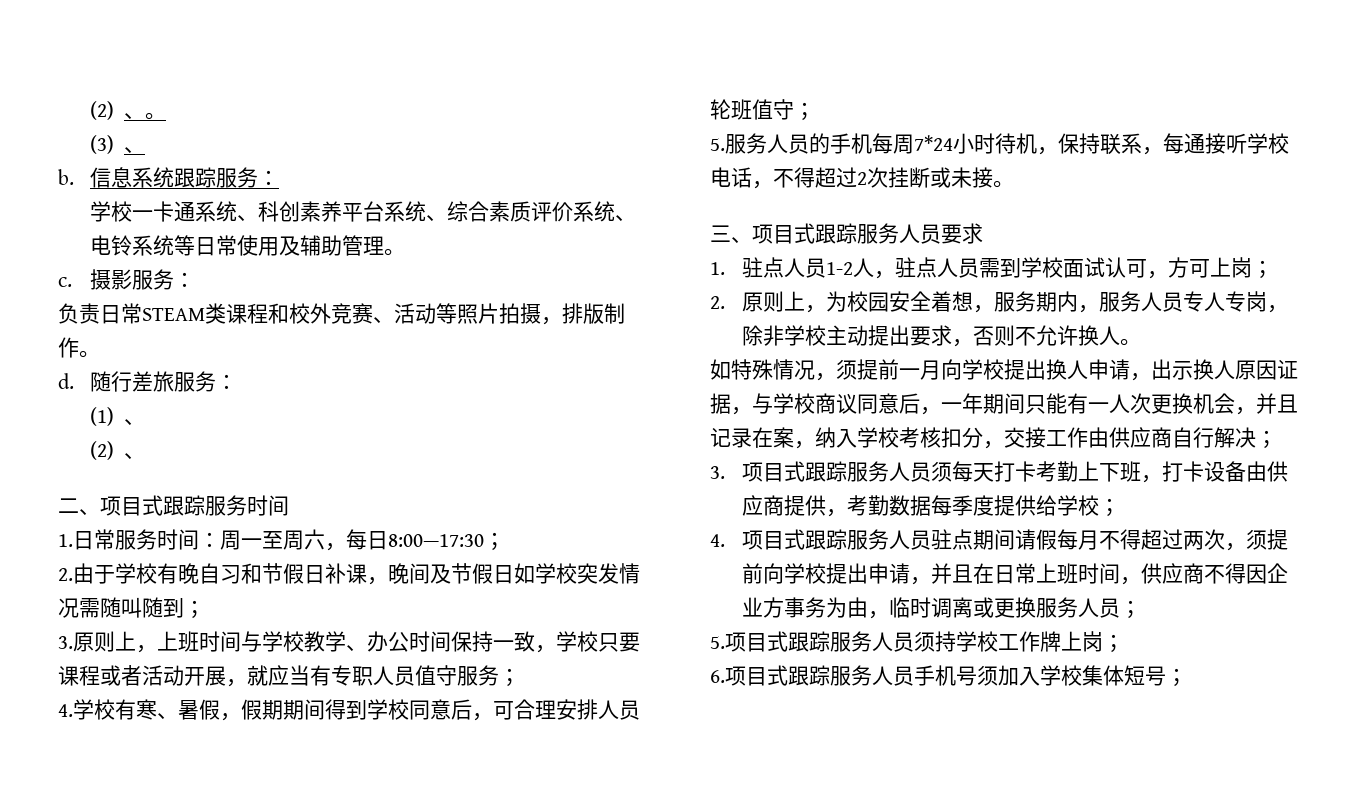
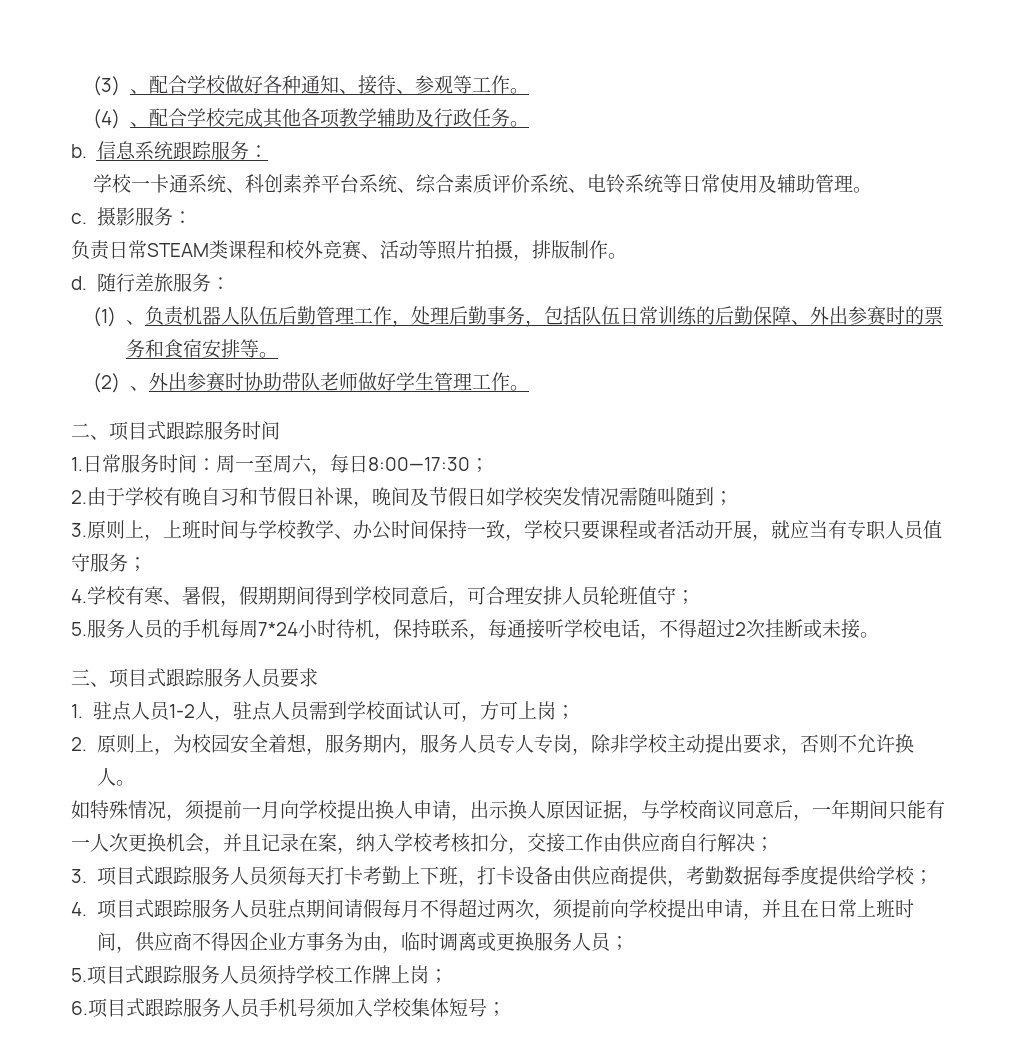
[89,101,167,120] [89,135,146,154] (2)、。 // (3)、 -> [93,75,529,96] [93,108,529,129] (3)、配合学校做好各种通知、接待、参观等工作。 // (4)、配合学校完成其他各项教学辅助及行政任务。
[89,441,146,460] // (2)、 -> [144,306,943,327] [125,339,278,359] [93,372,529,393] 负责机器人队伍后勤管理工作，处理后勤事务，包括队伍日常训练的后勤保障、外出参赛时的票务和食宿安排等。 // (2)、外出参赛时协助带队老师做好学生管理工作。

